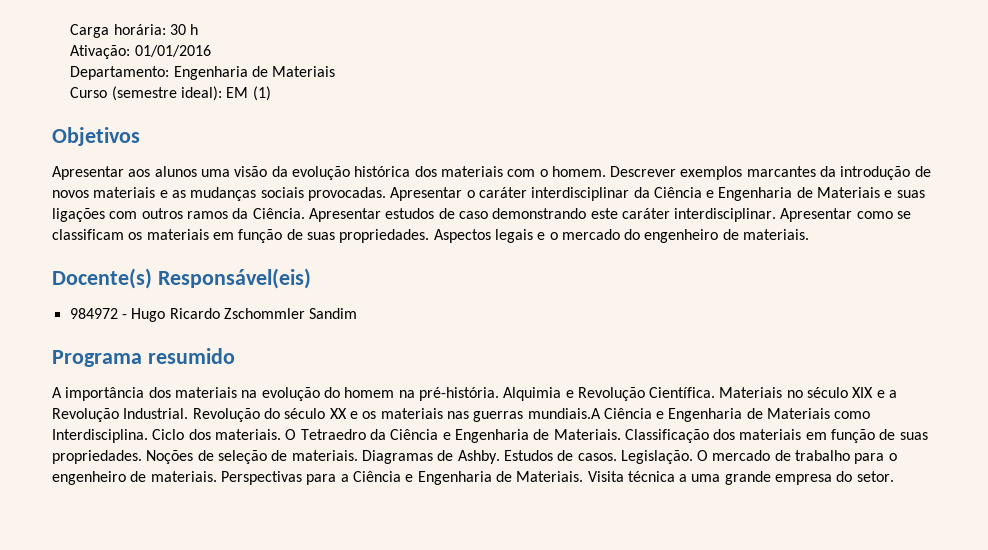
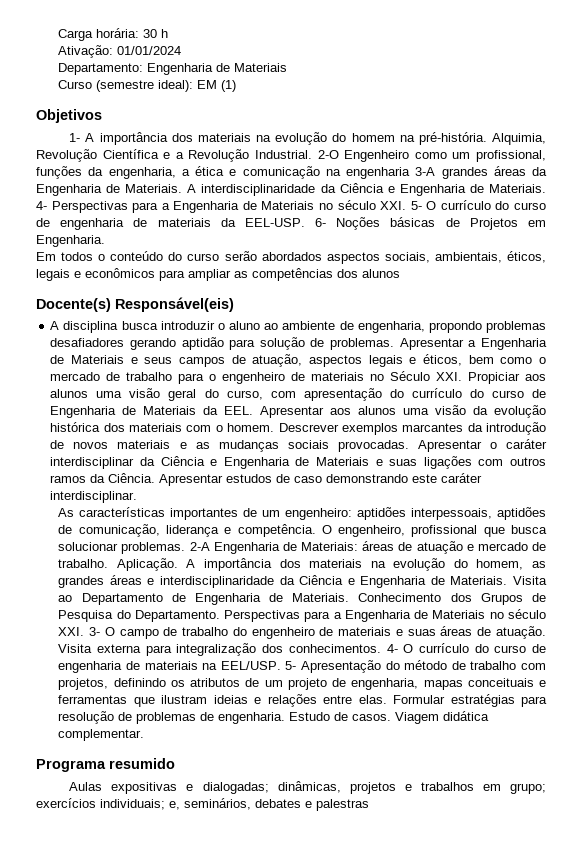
[134,45,211,57] 01/01/2016 -> [117,46,182,55] 01/01/2024
(140, 136) none -> [69,132,546,145] [36,149,547,162] [36,166,547,179] [36,183,547,196] [36,200,546,213] [36,217,546,230] [36,235,105,247] [36,251,546,264] [36,268,400,281] [36,297,234,312] [50,321,546,333] [50,337,547,350] [50,354,546,367] [50,371,547,384] [50,388,546,401] [50,406,254,418] 1- A importância dos materiais na evolução do homem na pré-história. Alquimia, Revolução Científica e a Revolução Industrial. 2-O Engenheiro como um profissional, funções da engenharia, a ética e comunicação na engenharia 3-A grandes áreas da Engenharia de Materiais. A interdisciplinaridade da Ciência e Engenharia de Materiais. 4- Perspectivas para a Engenharia de Materiais no século XXI. 5- O currículo do curso de engenharia de materiais da EEL-USP. 6- Noções básicas de Projetos em Engenharia. // Em todos o conteúdo do curso serão abordados aspectos sociais, ambientais, éticos, legais e econômicos para ampliar as competências dos alunos // Docente(s) Responsável(eis) // A disciplina busca introduzir o aluno ao ambiente de engenharia, propondo problemas desafiadores gerando aptidão para solução de problemas. Apresentar a Engenharia de Materiais e seus campos de atuação, aspectos legais e éticos, bem como o mercado de trabalho para o engenheiro de materiais no Século XXI. Propiciar aos alunos uma visão geral do curso, com apresentação do currículo do curso de Engenharia de Materiais da EEL.
[780,208,912,222] [52,229,810,243] [52,268,311,289] [69,308,358,322] [52,348,235,367] [52,387,898,401] [52,408,871,422] [52,429,928,443] [52,450,897,464] [52,471,894,485] Apresentar como se classificam os materiais em função de suas propriedades. Aspectos legais e o mercado do engenheiro de materiais. // Docente(s) Responsável(eis) // 984972 - Hugo Ricardo Zschommler Sandim // Programa resumido // A importância dos materiais na evolução do homem na pré-história. Alquimia e Revolução Científica. Materiais no século XIX e a Revolução Industrial. Revolução do século XX e os materiais nas guerras mundiais.A Ciência e Engenharia de Materiais como Interdisciplina. Ciclo dos materiais. O Tetraedro da Ciência e Engenharia de Materiais. Classificação dos materiais em função de suas propriedades. Noções de seleção de materiais. Diagramas de Ashby. Estudos de casos. Legislação. O mercado de trabalho para o engenheiro de materiais. Perspectivas para a Ciência e Engenharia de Materiais. Visita técnica a uma grande empresa do setor. -> [58,507,546,520] [58,524,547,537] [58,541,546,554] [58,558,546,571] [58,575,547,588] [58,593,546,605] [58,609,546,622] [58,626,546,639] [58,643,546,656] [58,660,547,673] [58,678,547,690] [58,694,548,707] [58,711,490,724] [58,729,145,741] [36,758,175,772] [69,781,546,794] [36,798,369,811] // As características importantes de um engenheiro: aptidões interpessoais, aptidões de comunicação, liderança e competência. O engenheiro, profissional que busca solucionar problemas. 2-A Engenharia de Materiais: áreas de atuação e mercado de trabalho. Aplicação. A importância dos materiais na evolução do homem, as grandes áreas e interdisciplinaridade da Ciência e Engenharia de Materiais. Visita ao Departamento de Engenharia de Materiais. Conhecimento dos Grupos de Pesquisa do Departamento. Perspectivas para a Engenharia de Materiais no século XXI. 3- O campo de trabalho do engenheiro de materiais e suas áreas de atuação. Visita externa para integralização dos conhecimentos. 4- O currículo do curso de engenharia de materiais na EEL/USP. 5- Apresentação do método de trabalho com projetos, definindo os atributos de um projeto de engenharia, mapas conceituais e ferramentas que ilustram ideias e relações entre elas. Formular estratégias para resolução de problemas de engenharia. Estudo de casos. Viagem didática complementar. // Programa resumido // Aulas expositivas e dialogadas; dinâmicas, projetos e trabalhos em grupo; exercícios individuais; e, seminários, debates e palestras

